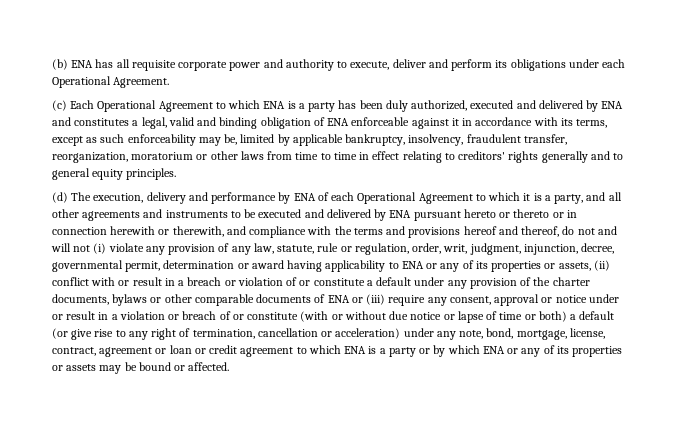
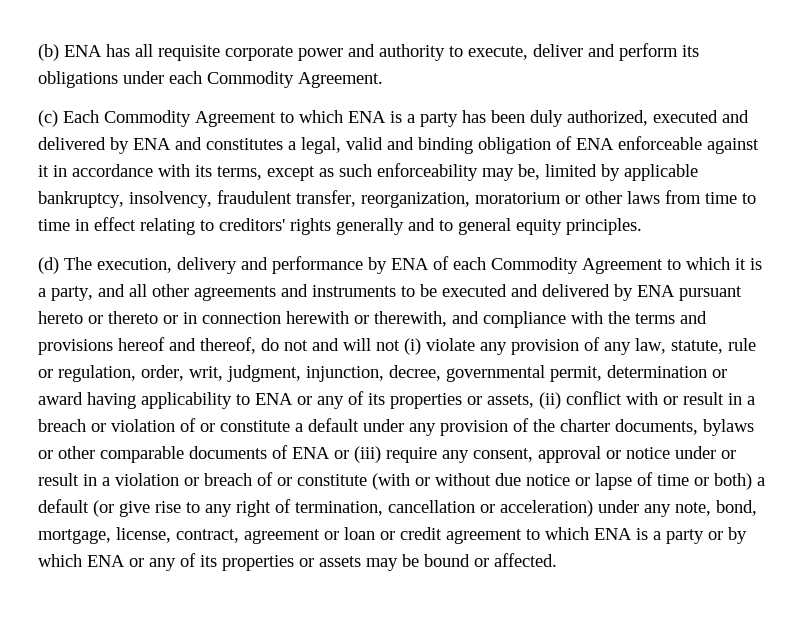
[52,76,111,88] Operational -> [207,71,294,88] Commodity
[97,100,157,112] Operational -> [104,110,191,127] Commodity
[357,192,417,204] Operational -> [491,257,578,274] Commodity

